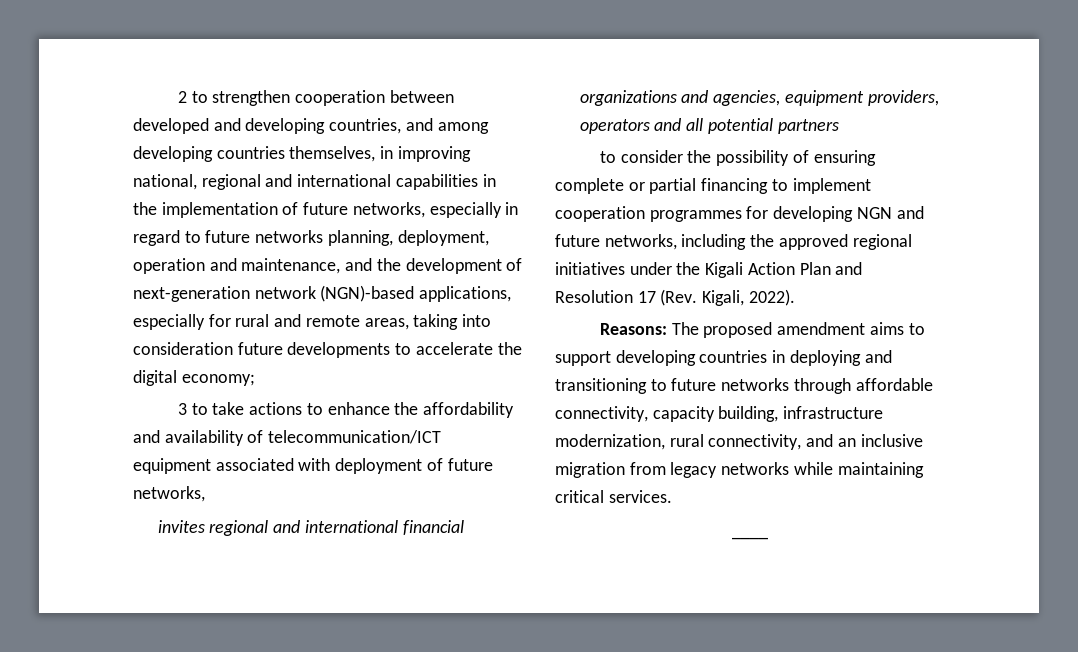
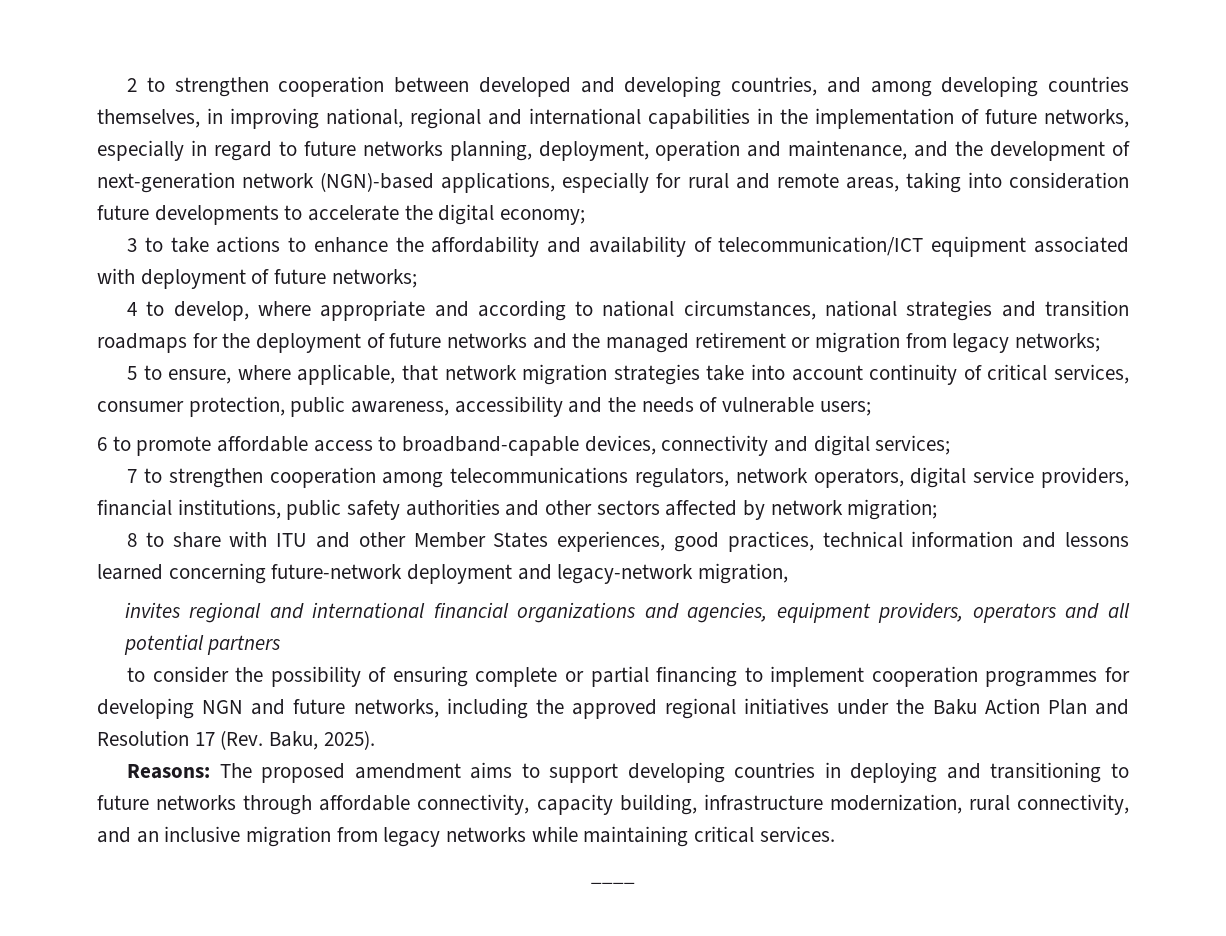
[133,486,205,502] networks, -> [331,269,417,288] [127,300,1129,321] [97,332,1101,353] [127,364,1129,385] [97,396,871,417] [97,435,951,456] [127,467,1129,488] [97,499,938,520] [127,531,1129,552] [97,563,789,584] networks; // 4 to develop, where appropriate and according to national circumstances, national strategies and transition roadmaps for the deployment of future networks and the managed retirement or migration from legacy networks; // 5 to ensure, where applicable, that network migration strategies take into account continuity of critical services, consumer protection, public awareness, accessibility and the needs of vulnerable users; // 6 to promote affordable access to broadband-capable devices, connectivity and digital services; // 7 to strengthen cooperation among telecommunications regulators, network operators, digital service providers, financial institutions, public safety authorities and other sectors affected by network migration; // 8 to share with ITU and other Member States experiences, good practices, technical information and lessons learned concerning future-network deployment and legacy-network migration,
[705,262,744,278] Kigali -> [932,699,977,715] Baku
[702,289,795,306] Kigali, 2022). -> [269,730,375,750] Baku, 2025).

